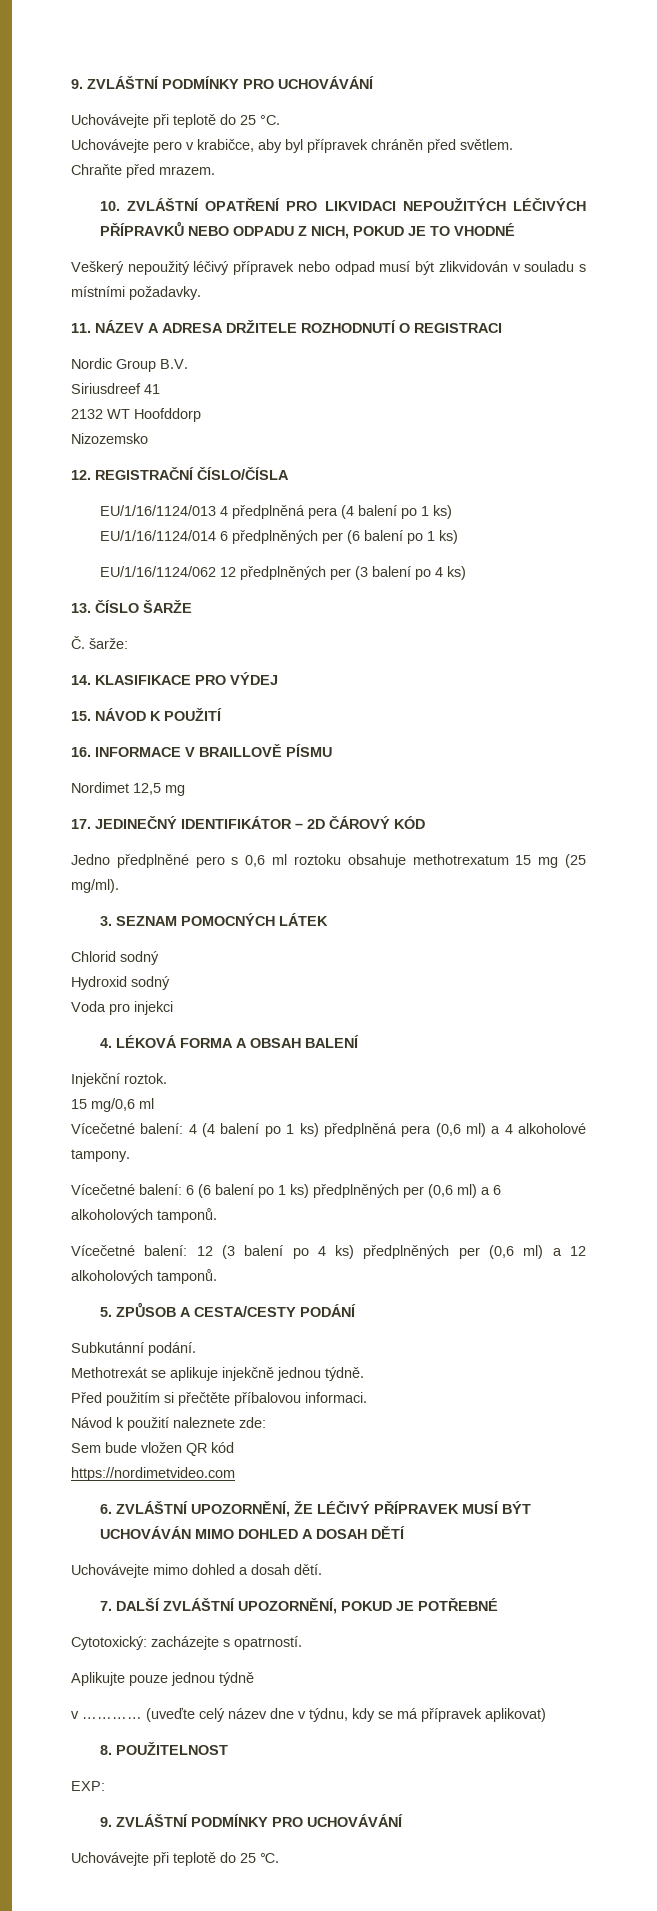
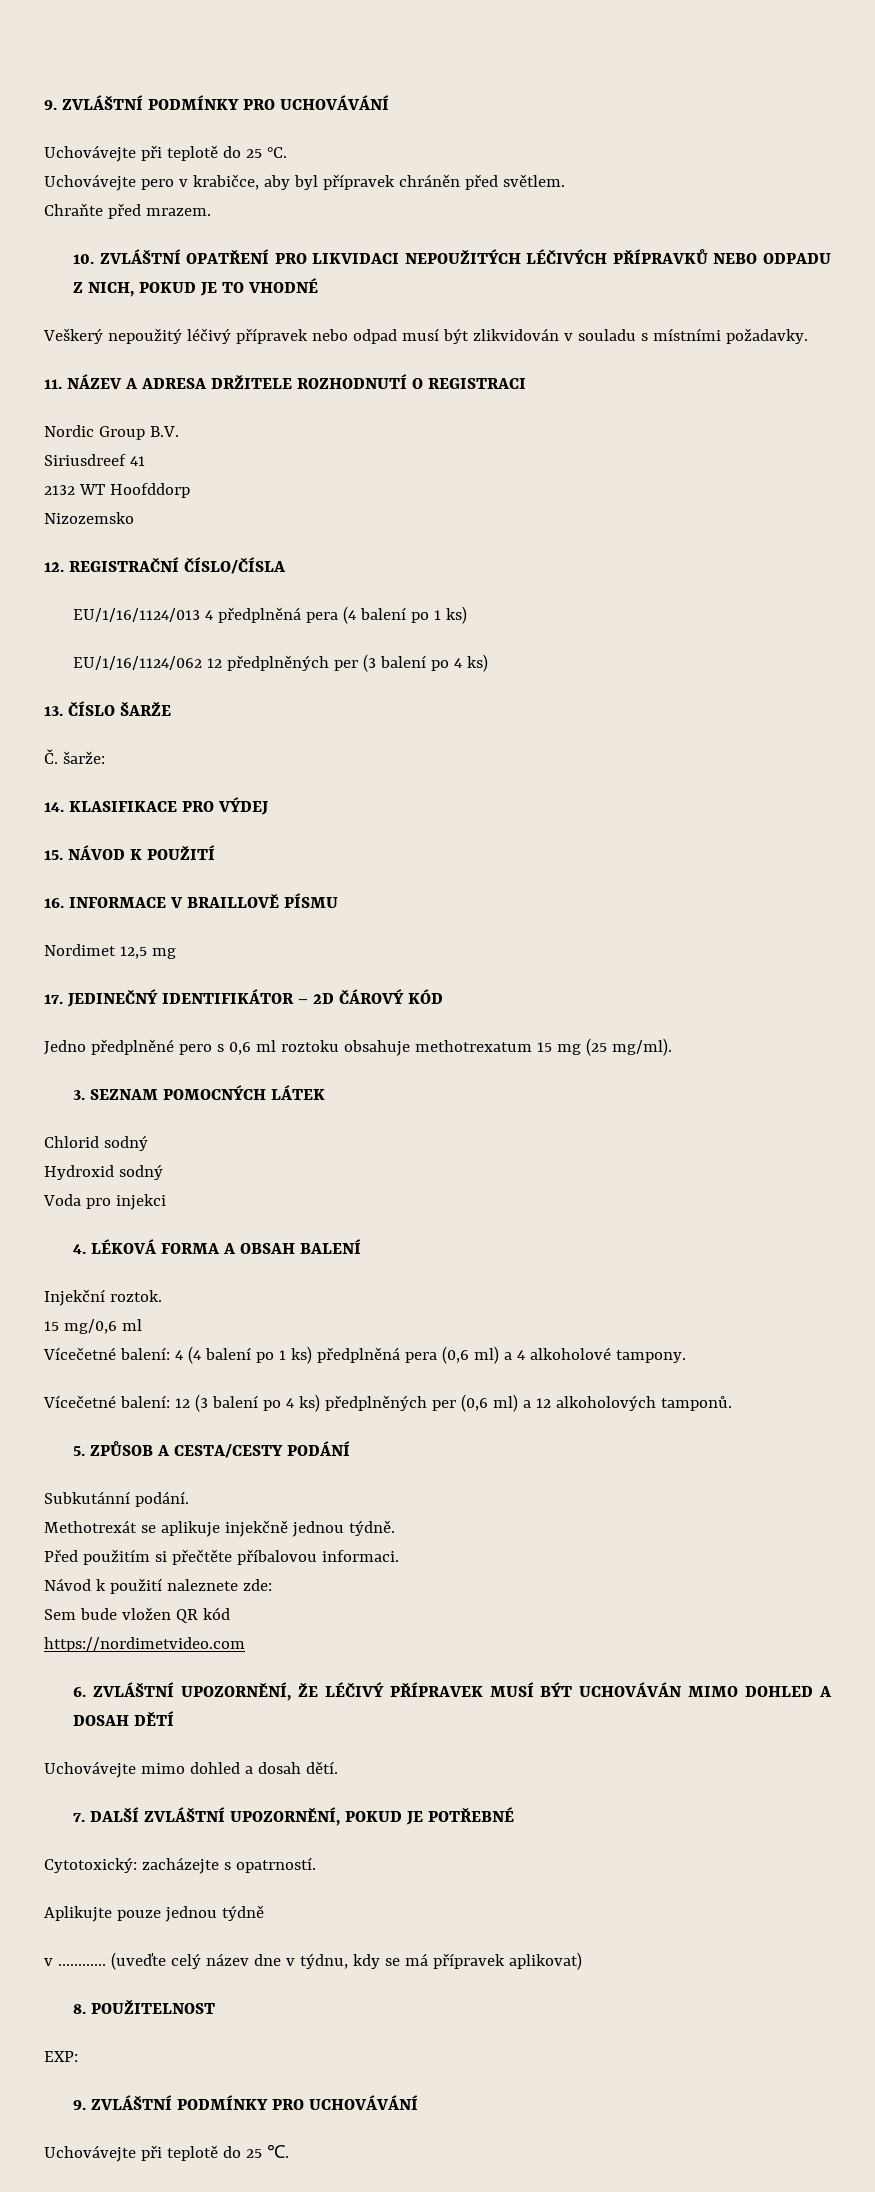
[99,530,458,544] // EU/1/16/1124/014 6 předplněných per (6 balení po 1 ks) -> (468, 615) none
[71,1184,501,1198] [71,1208,217,1223] // Vícečetné balení: 6 (6 balení po 1 ks) předplněných per (0,6 ml) a 6 alkoholových tamponů. -> (686, 1356) none

